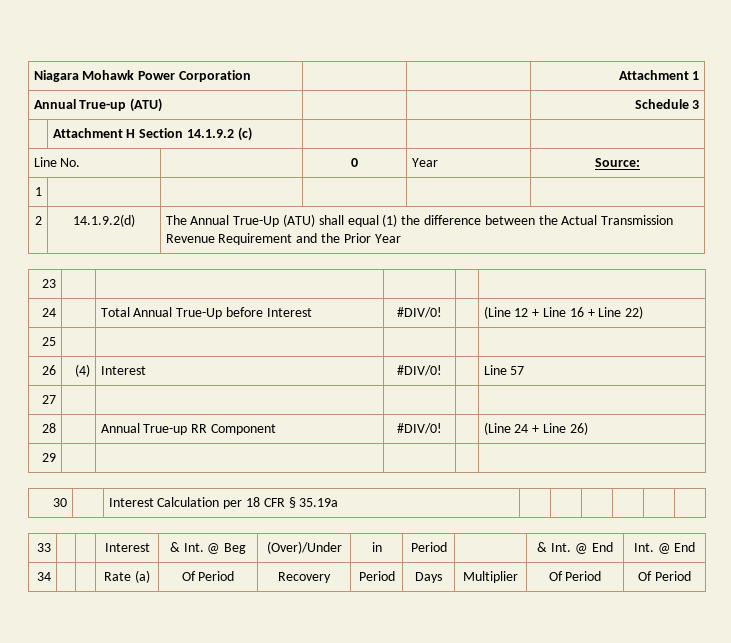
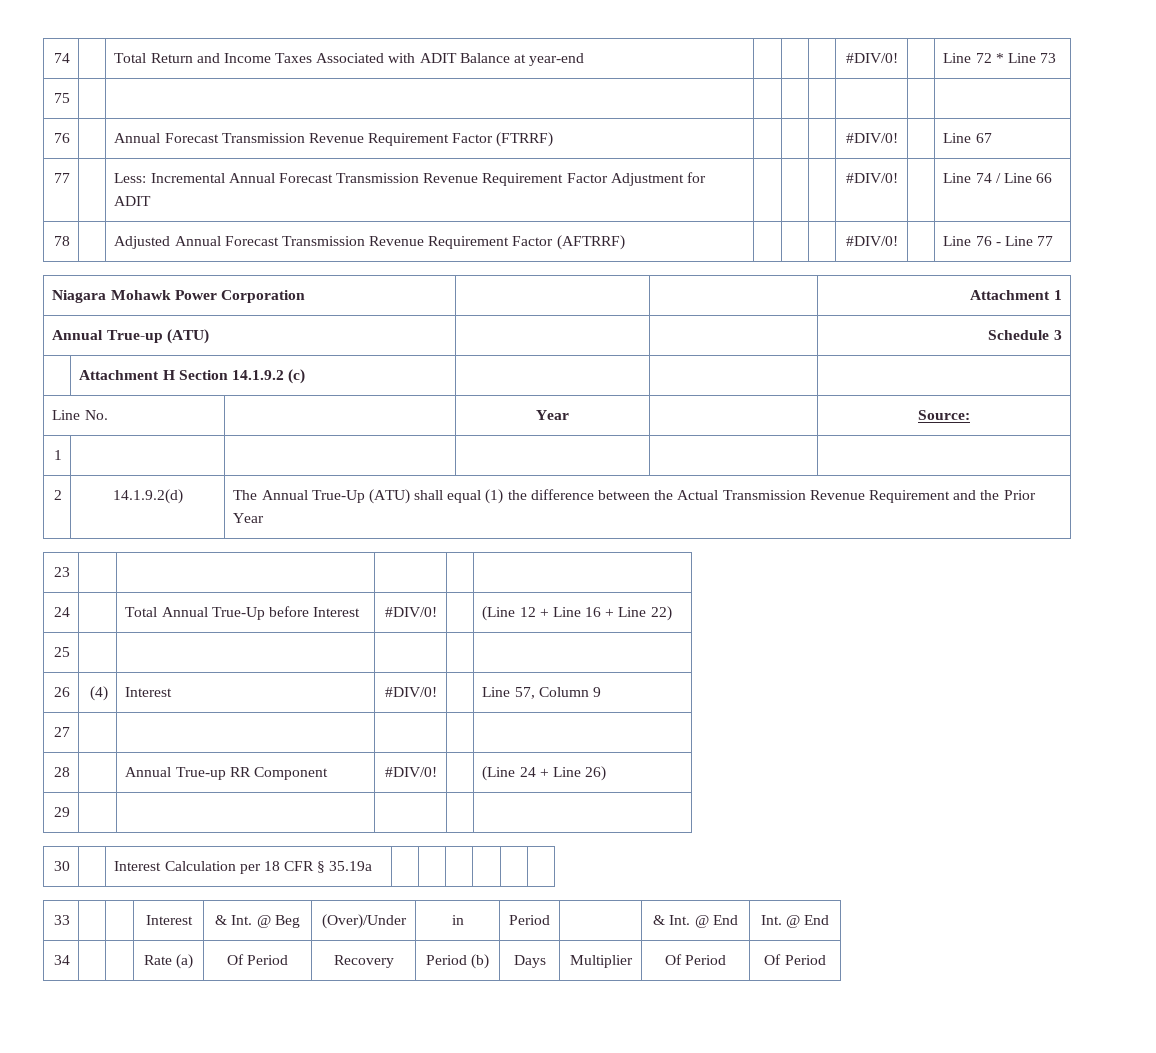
(33, 76) none -> [53,53,70,63] [114,53,585,66] [845,53,898,63] [943,53,1057,63] [53,93,70,103] [53,133,70,143] [114,132,554,147] [845,133,898,143] [943,133,992,143] [53,173,70,183] [114,172,707,186] [114,196,152,206] [845,173,898,183] [943,173,1053,183] [53,236,70,246] [114,235,625,250] [845,236,898,246] [943,236,1054,246] 74 | | Total Return and Income Taxes Associated with ADIT Balance at year-end | | | | #DIV/0! | | Line 72 * Line 73 // 75 | | | | | | | | // 76 | | Annual Forecast Transmission Revenue Requirement Factor (FTRRF) | | | | #DIV/0! | | Line 67 // 77 | | Less: Incremental Annual Forecast Transmission Revenue Requirement Factor Adjustment for ADIT | | | | #DIV/0! | | Line 74 / Line 66 // 78 | | Adjusted Annual Forecast Transmission Revenue Requirement Factor (AFTRRF) | | | | #DIV/0! | | Line 76 - Line 77 //
[351,158,358,167] [411,158,438,167] 0 | Year -> [536,410,569,420] Year |
[510,366,525,375] 57 -> [514,687,601,699] 57, Column 9
(395, 576) none -> [471,954,490,969] (b)

